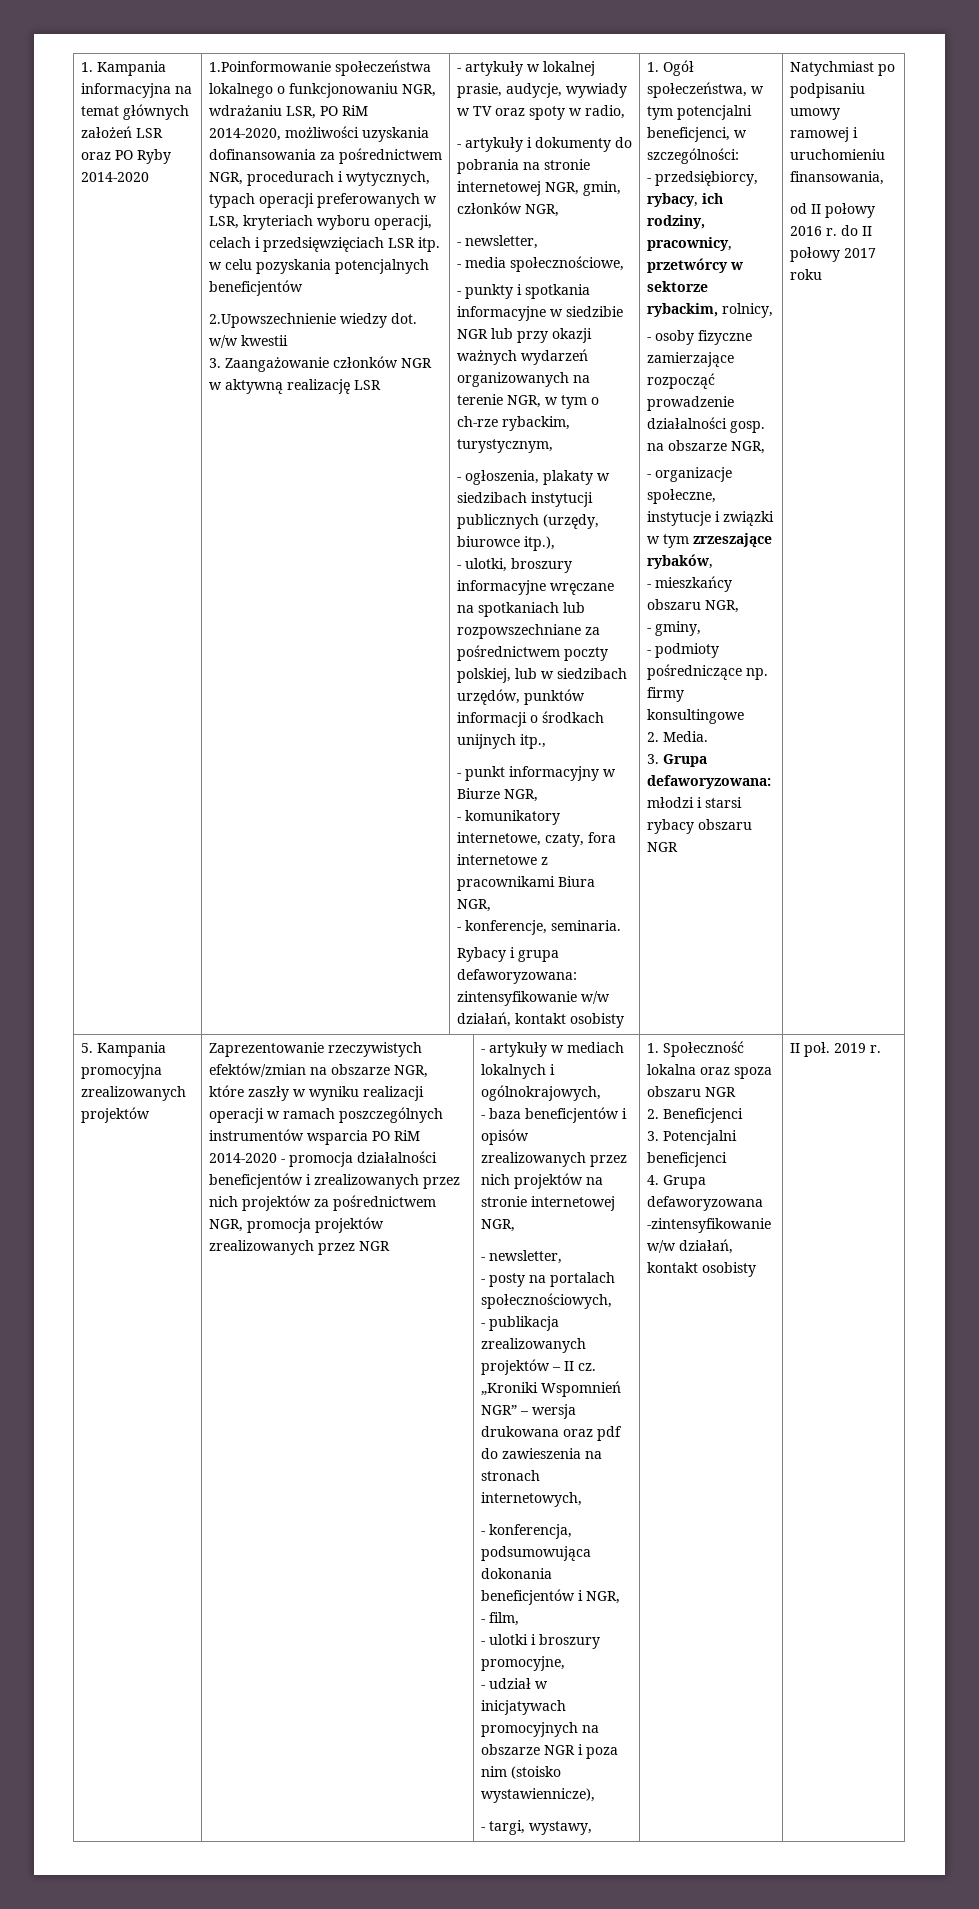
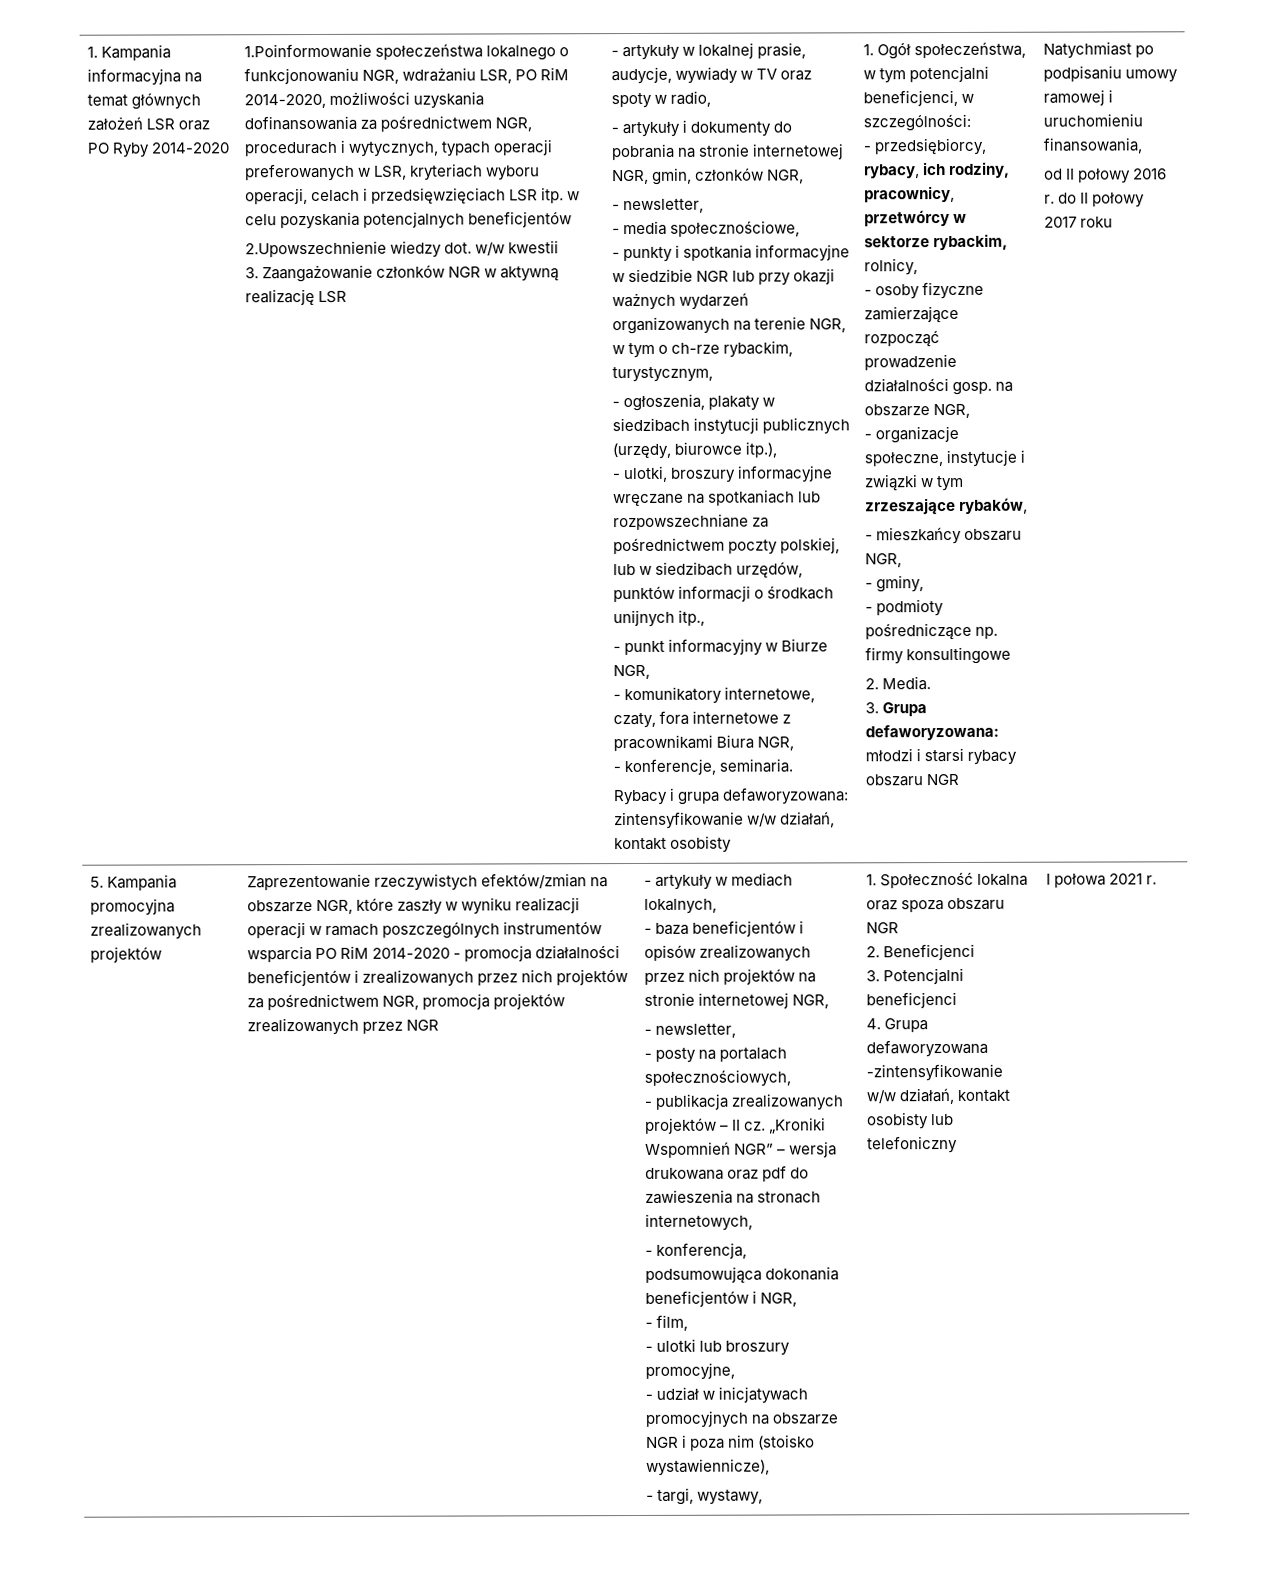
[480,1064,555,1079] [480,1085,601,1101] lokalnych i ogólnokrajowych, -> [643,898,717,914] lokalnych,
[530,1634,536,1645] i -> [698,1340,722,1352] lub
[789,1042,866,1057] | II poł. 2019 -> [930,1114,954,1126] [866,1135,958,1154] [1045,873,1143,888] lub telefoniczny | I połowa 2021

